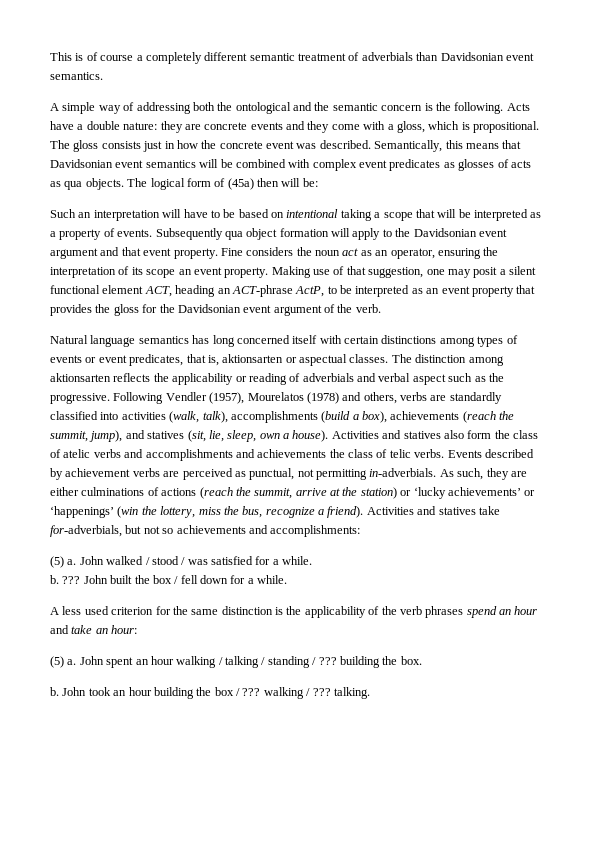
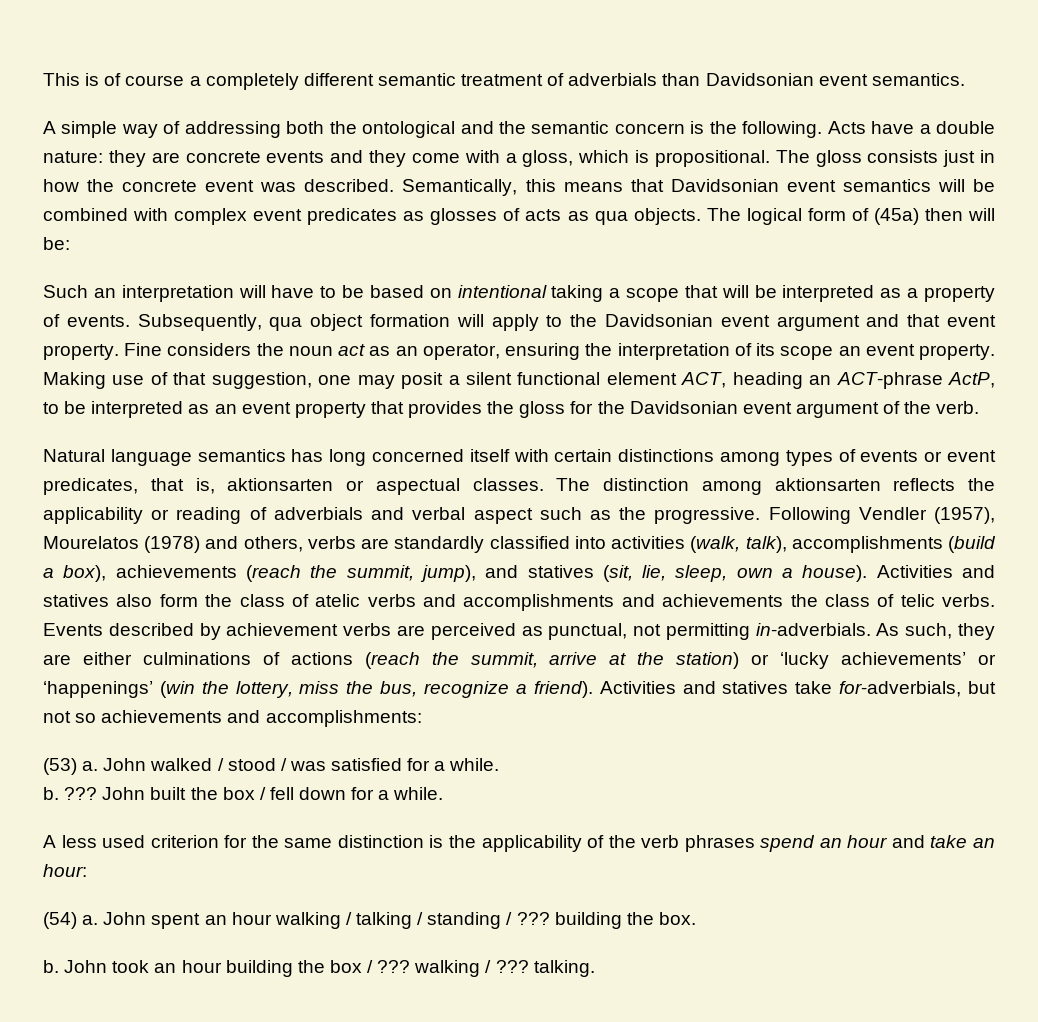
[155,228,223,240] Subsequently -> [137,314,262,331] Subsequently,
[50,556,64,568] (5) -> [43,758,77,775] (53)
[50,656,64,668] (5) -> [43,912,77,929] (54)

